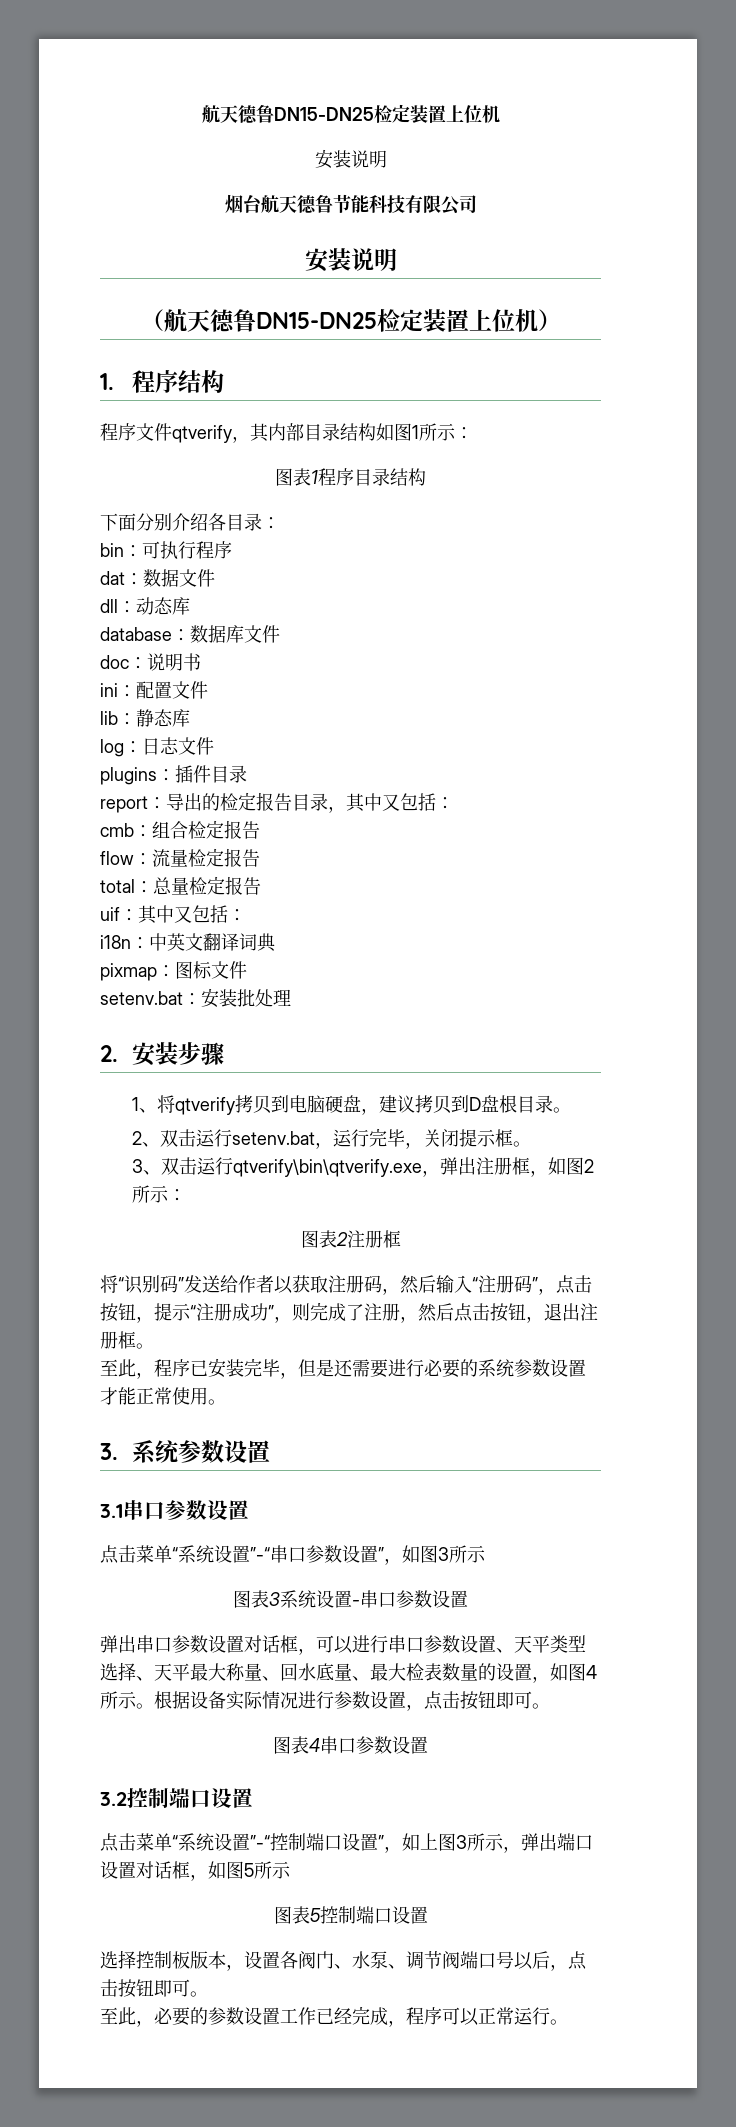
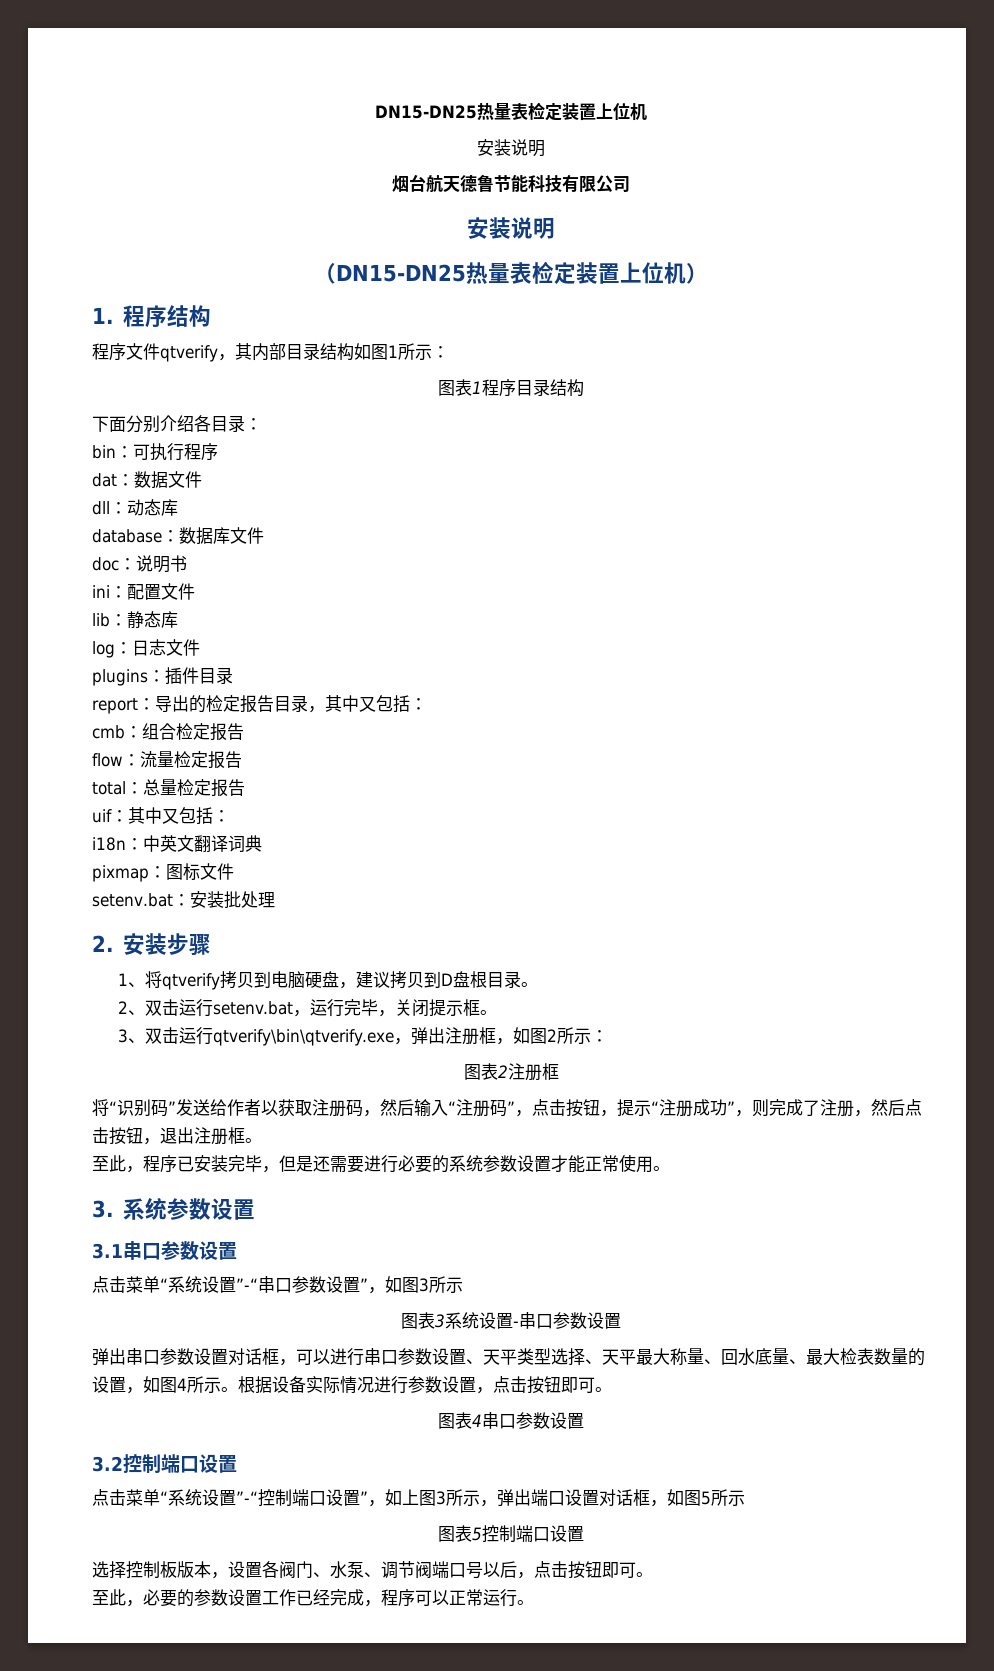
[201,105,374,123] 航天德鲁DN15-DN25 -> [375,102,528,121] DN15-DN25热量表
[163,309,377,332] 航天德鲁DN15-DN25 -> [336,262,532,284] DN15-DN25热量表

